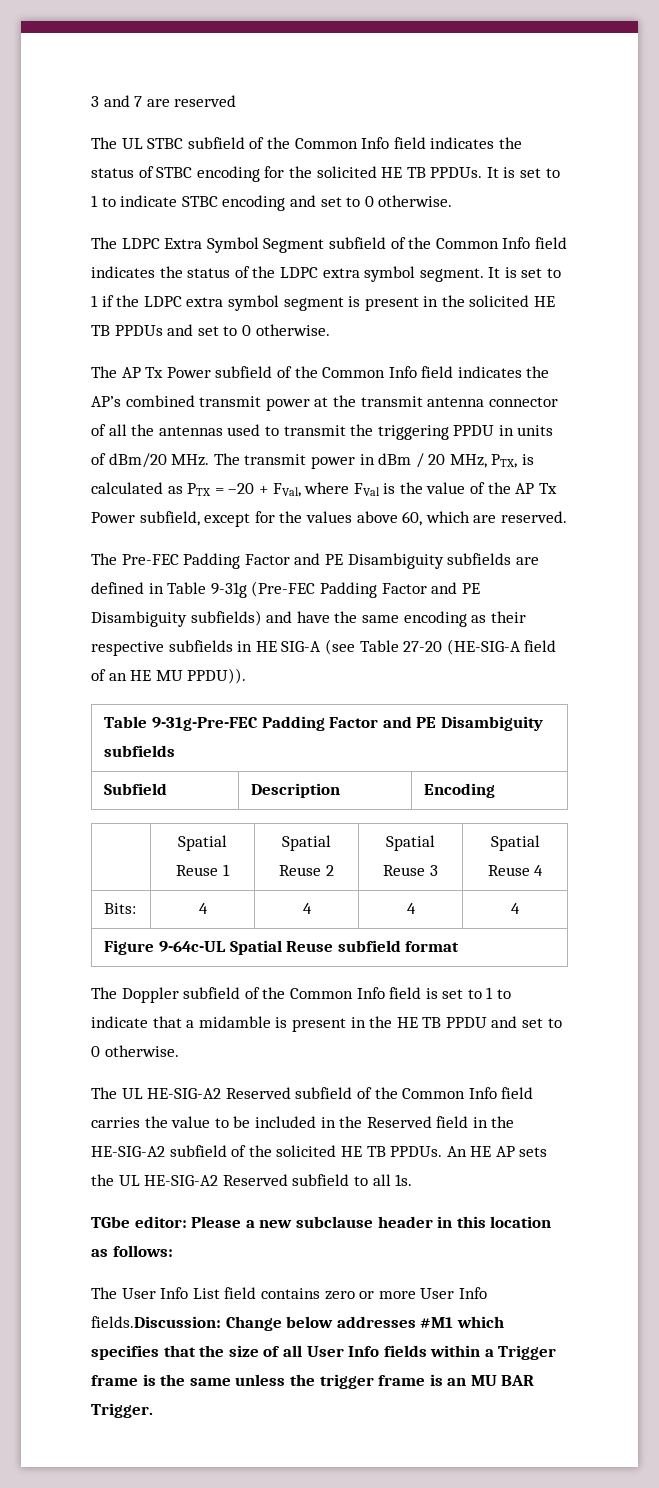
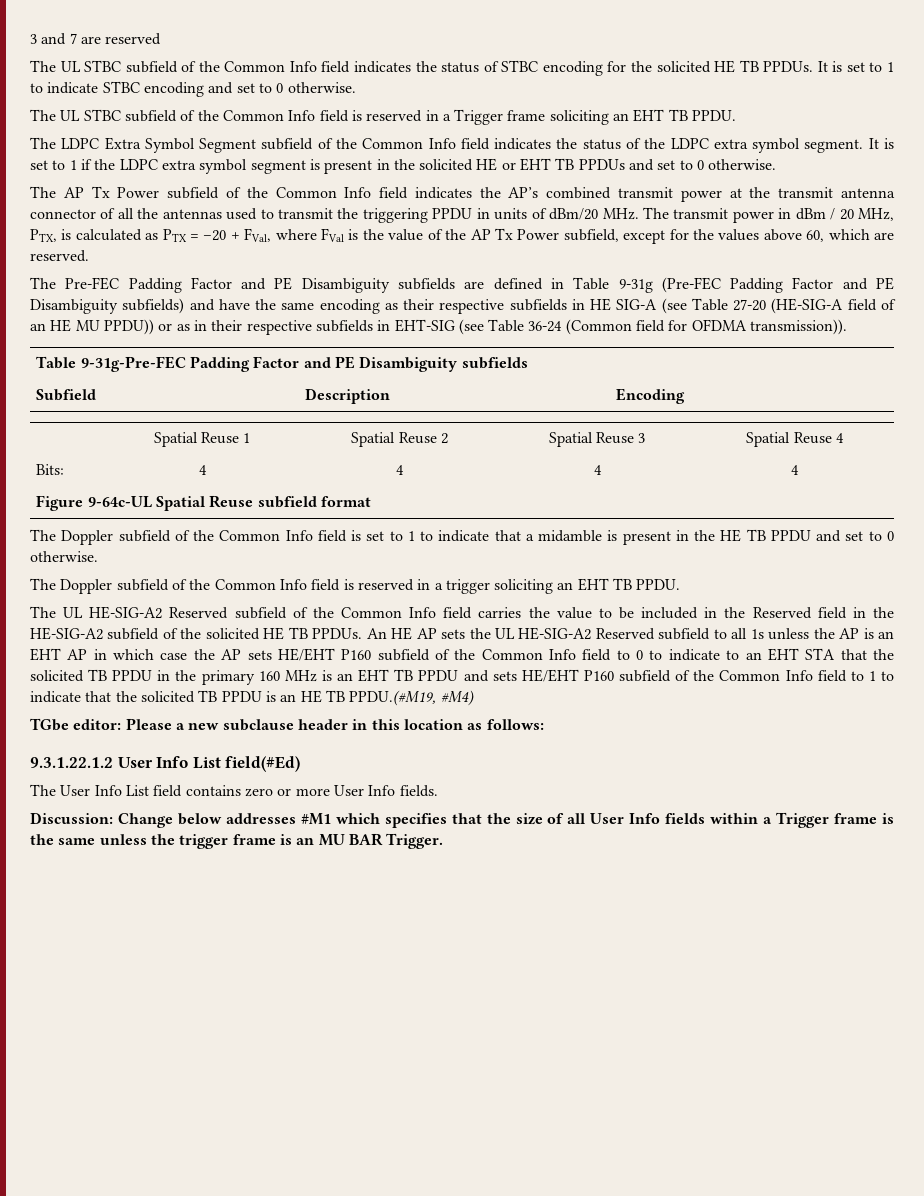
(453, 201) none -> [30,109,737,125] // The UL STBC subfield of the Common Info field is reserved in a Trigger frame soliciting an EHT TB PPDU.
(556, 301) none -> [501,158,552,171] or EHT
[187,668,247,684] PPDU)). -> [103,319,848,335] PPDU)) or as in their respective subfields in EHT-SIG (see Table 36-24 (Common field for OFDMA transmission)).
(179, 1051) none -> [30,578,681,594] // The Doppler subfield of the Common Info field is reserved in a trigger soliciting an EHT TB PPDU.
[395,1174,413,1186] 1s. -> [750,628,895,640] [30,648,895,661] [30,669,895,685] [30,690,474,706] 1s unless the AP is an EHT AP in which case the AP sets HE/EHT P160 subfield of the Common Info field to 0 to indicate to an EHT STA that the solicited TB PPDU in the primary 160 MHz is an EHT TB PPDU and sets HE/EHT P160 subfield of the Common Info field to 1 to indicate that the solicited TB PPDU is an HE TB PPDU.(#M19, #M4)
(173, 1251) none -> [30,756,301,772] // 9.3.1.22.1.2 User Info List field(#Ed)
[91,1316,221,1328] fields.Discussion: -> [399,785,438,797] [30,812,113,824] fields. // Discussion:

